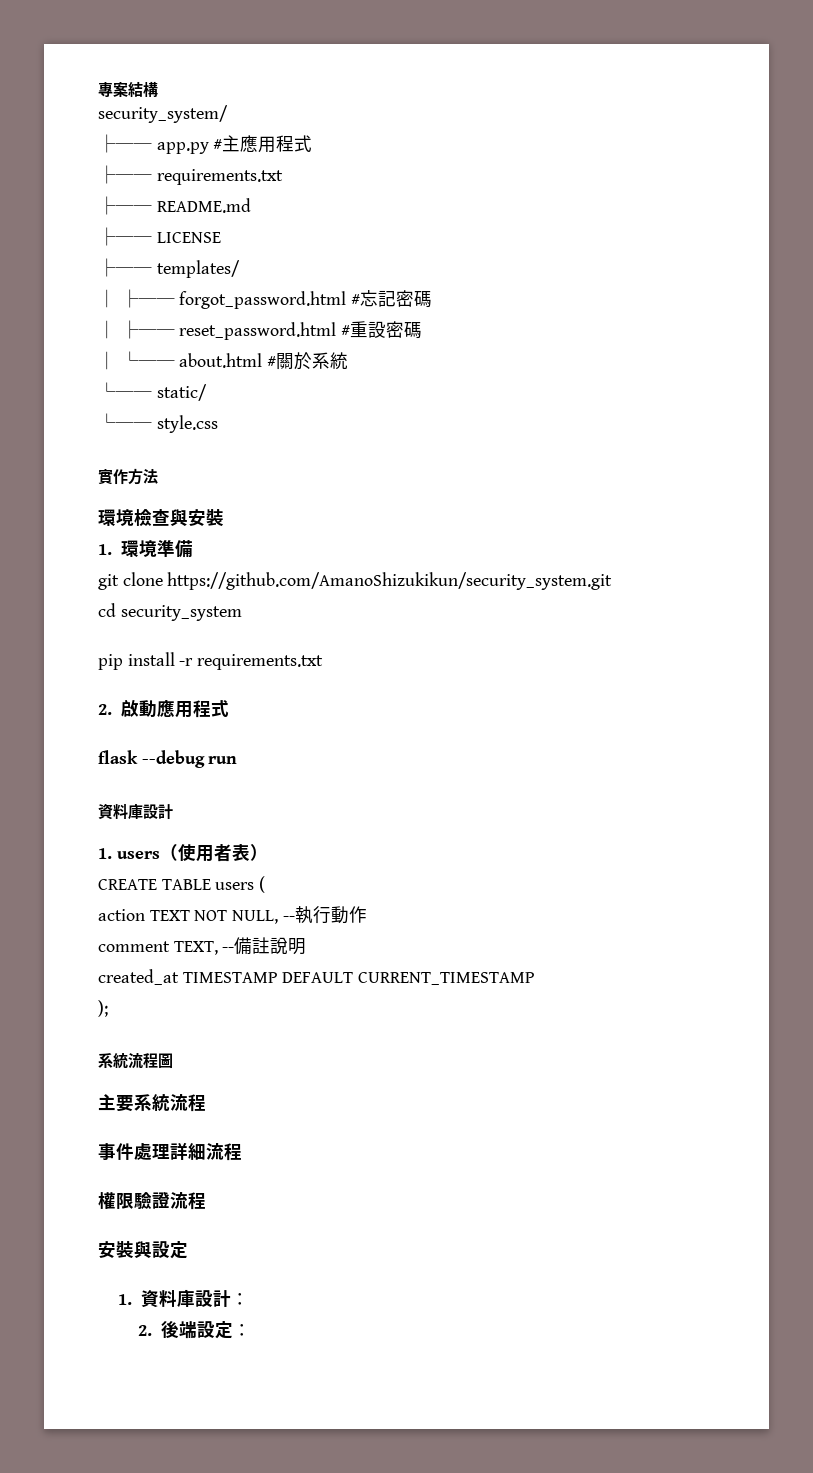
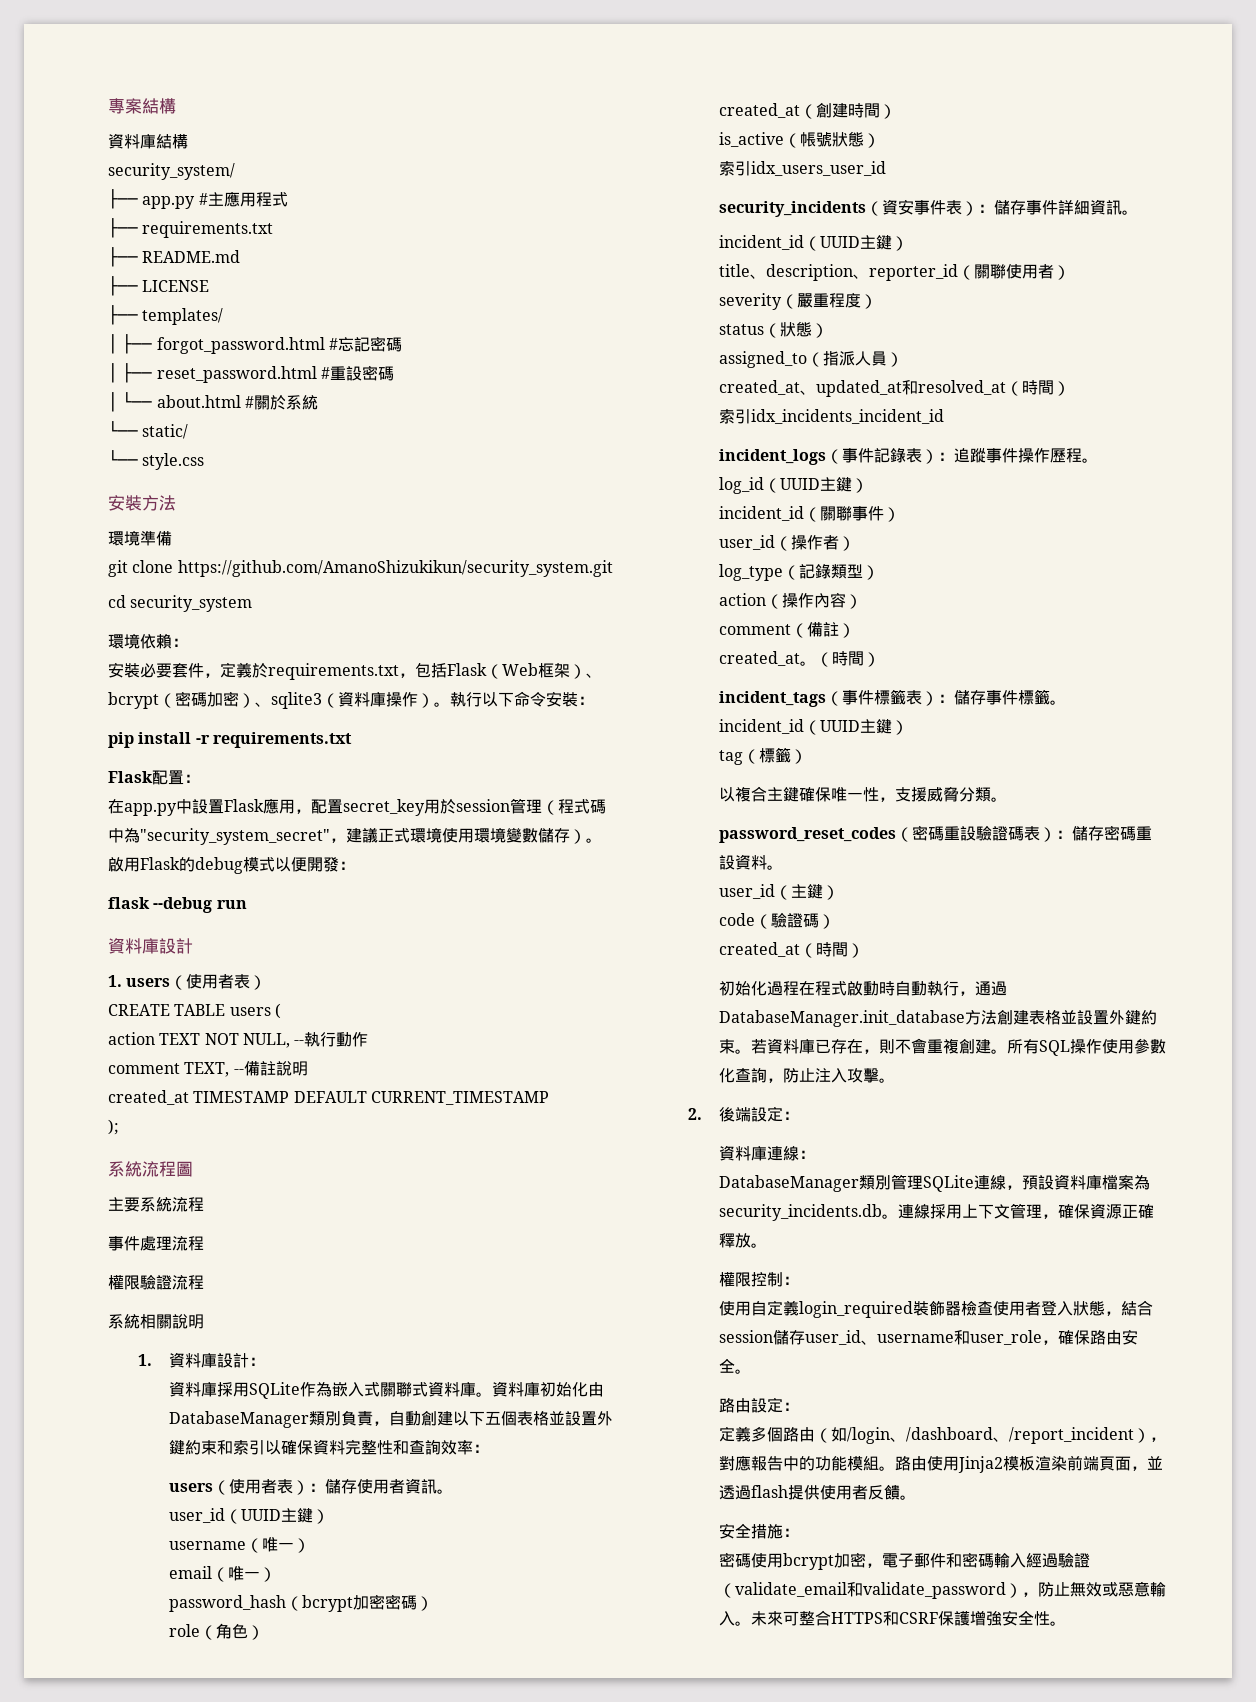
(158, 89) none -> [108,133,188,149] // 資料庫結構
[98,469,128,485] 實作 -> [108,495,142,511] 安裝
[134,509,224,527] [98,540,157,558] 檢查與安裝 // 1.環境 -> (140, 538) none
[98,652,324,670] [98,699,229,718] pip install -r requirements.txt // 2.啟動應用程式 -> [108,633,188,649] [108,662,602,680] [108,691,594,709] [108,732,352,748] [108,770,200,785] [108,798,606,816] [108,827,602,845] [108,857,355,874] 環境依賴： // 安裝必要套件，定義於requirements.txt，包括Flask（Web框架）、bcrypt（密碼加密）、sqlite3（資料庫操作）。執行以下命令安裝： // pip install -r requirements.txt // Flask配置： // 在app.py中設置Flask應用，配置secret_key用於session管理（程式碼中為"security_system_secret"，建議正式環境使用環境變數儲存）。啟用Flask的debug模式以便開發：
[170,1142,206,1160] 詳細 -> (172, 1243) none
[98,1241,188,1259] 安裝與設定 -> [108,1314,204,1329] 系統相關說明
[138,1320,252,1339] 2.後端設定： -> [168,1381,604,1399] [168,1411,613,1428] [168,1439,489,1455] [168,1478,453,1495] [168,1508,329,1524] [168,1537,310,1553] [168,1566,276,1582] [168,1594,433,1612] [168,1623,264,1640] [718,103,896,119] [718,131,880,148] [718,161,886,176] [718,199,1138,217] [718,235,908,251] [718,264,1070,281] [718,293,877,310] [718,321,828,338] [718,351,903,368] [718,380,1070,397] [718,409,944,424] [718,447,1098,465] [718,477,868,494] [718,506,900,522] [718,535,855,551] [718,563,879,581] [718,592,862,609] [718,622,855,638] [718,651,880,667] [718,689,1066,707] [718,719,908,735] [718,747,807,765] [718,786,1007,802] [718,825,1152,843] [718,854,783,870] [718,884,839,900] [718,912,835,929] [718,942,864,958] [718,981,1007,996] [718,1010,1157,1027] [718,1038,1166,1056] [718,1067,895,1083] [688,1106,799,1122] [718,1145,815,1161] [718,1174,1150,1192] [718,1203,1154,1221] [718,1233,767,1248] [718,1272,799,1287] [718,1300,1153,1318] [718,1329,1138,1345] [718,1358,751,1374] [718,1397,799,1413] [718,1426,1166,1444] [718,1455,1163,1473] [718,1484,916,1500] [718,1523,799,1539] [718,1552,1090,1570] [718,1581,1166,1599] [718,1610,1066,1626] 資料庫採用SQLite作為嵌入式關聯式資料庫。資料庫初始化由DatabaseManager類別負責，自動創建以下五個表格並設置外鍵約束和索引以確保資料完整性和查詢效率： // users（使用者表）：儲存使用者資訊。 // user_id（UUID主鍵） // username（唯一） // email（唯一） // password_hash（bcrypt加密密碼） // role（角色） // created_at（創建時間） // is_active（帳號狀態） // 索引idx_users_user_id // security_incidents（資安事件表）：儲存事件詳細資訊。 // incident_id（UUID主鍵） // title、description、reporter_id（關聯使用者） // severity（嚴重程度） // status（狀態） // assigned_to（指派人員） // created_at、updated_at和resolved_at（時間） // 索引idx_incidents_incident_id // incident_logs（事件記錄表）：追蹤事件操作歷程。 // log_id（UUID主鍵） // incident_id（關聯事件） // user_id（操作者） // log_type（記錄類型） // action（操作內容） // comment（備註） // created_at。（時間） // incident_tags（事件標籤表）：儲存事件標籤。 // incident_id（UUID主鍵） // tag（標籤） // 以複合主鍵確保唯一性，支援威脅分類。 // password_reset_codes（密碼重設驗證碼表）：儲存密碼重設資料。 // user_id（主鍵） // code（驗證碼） // created_at（時間） // 初始化過程在程式啟動時自動執行，通過DatabaseManager.init_database方法創建表格並設置外鍵約束。若資料庫已存在，則不會重複創建。所有SQL操作使用參數化查詢，防止注入攻擊。 // 2.後端設定： // 資料庫連線： // DatabaseManager類別管理SQLite連線，預設資料庫檔案為security_incidents.db。連線採用上下文管理，確保資源正確釋放。 // 權限控制： // 使用自定義login_required裝飾器檢查使用者登入狀態，結合session儲存user_id、username和user_role，確保路由安全。 // 路由設定： // 定義多個路由（如/login、/dashboard、/report_incident），對應報告中的功能模組。路由使用Jinja2模板渲染前端頁面，並透過flash提供使用者反饋。 // 安全措施： // 密碼使用bcrypt加密，電子郵件和密碼輸入經過驗證（validate_email和validate_password），防止無效或惡意輸入。未來可整合HTTPS和CSRF保護增強安全性。

